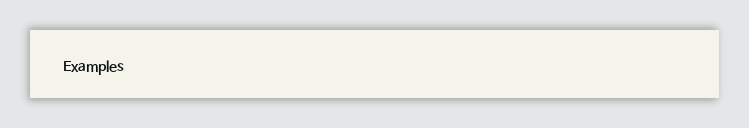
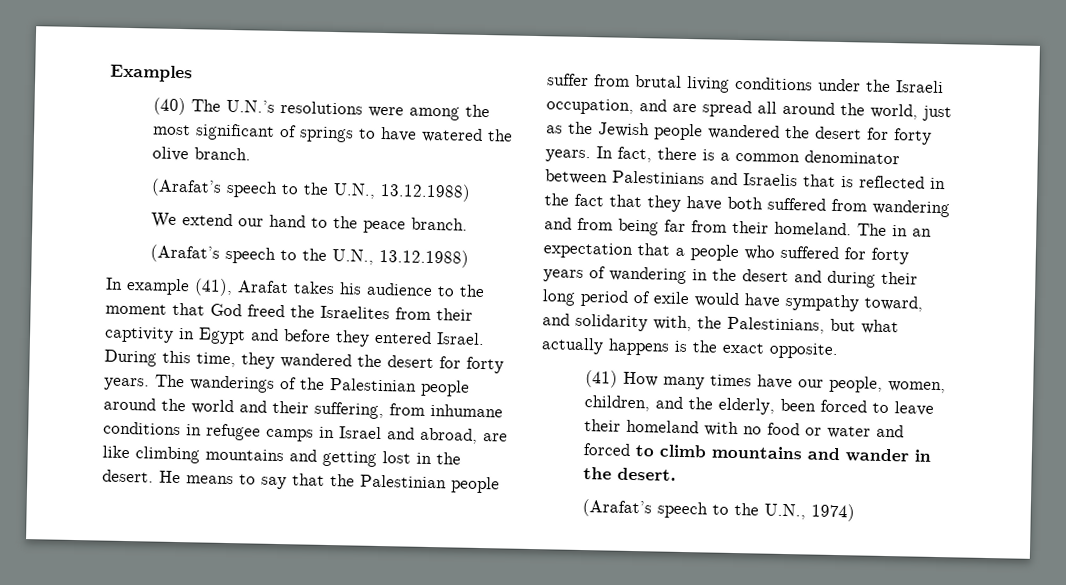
(124, 67) none -> [152,97,490,121] [152,123,513,143] [151,146,251,162] [150,178,471,202] [150,212,468,234] [149,244,469,268] [105,277,485,298] [105,302,473,321] [104,326,485,347] [104,349,504,374] [104,374,470,397] [103,397,503,420] [103,421,508,444] [102,445,461,467] [102,469,500,494] [547,73,944,94] [546,98,952,122] [546,121,932,145] [545,146,900,165] [545,169,946,190] [544,193,950,218] [544,217,932,237] [543,242,909,265] [543,266,918,288] [542,289,923,312] [542,313,899,335] [541,337,839,360] [584,370,946,394] [583,395,934,416] [583,419,904,439] [582,443,931,463] [582,467,676,481] [581,499,855,522] // (40) The U.N.’s resolutions were among the most significant of springs to have watered the olive branch. // (Arafat’s speech to the U.N., 13.12.1988) // We extend our hand to the peace branch. // (Arafat’s speech to the U.N., 13.12.1988) // In example (41), Arafat takes his audience to the moment that God freed the Israelites from their captivity in Egypt and before they entered Israel. During this time, they wandered the desert for forty years. The wanderings of the Palestinian people around the world and their suffering, from inhumane conditions in refugee camps in Israel and abroad, are like climbing mountains and getting lost in the desert. He means to say that the Palestinian people suffer from brutal living conditions under the Israeli occupation, and are spread all around the world, just as the Jewish people wandered the desert for forty years. In fact, there is a common denominator between Palestinians and Israelis that is reflected in the fact that they have both suffered from wandering and from being far from their homeland. The in an expectation that a people who suffered for forty years of wandering in the desert and during their long period of exile would have sympathy toward, and solidarity with, the Palestinians, but what actually happens is the exact opposite. // (41) How many times have our people, women, children, and the elderly, been forced to leave their homeland with no food or water and forced to climb mountains and wander in the desert. // (Arafat’s speech to the U.N., 1974)

